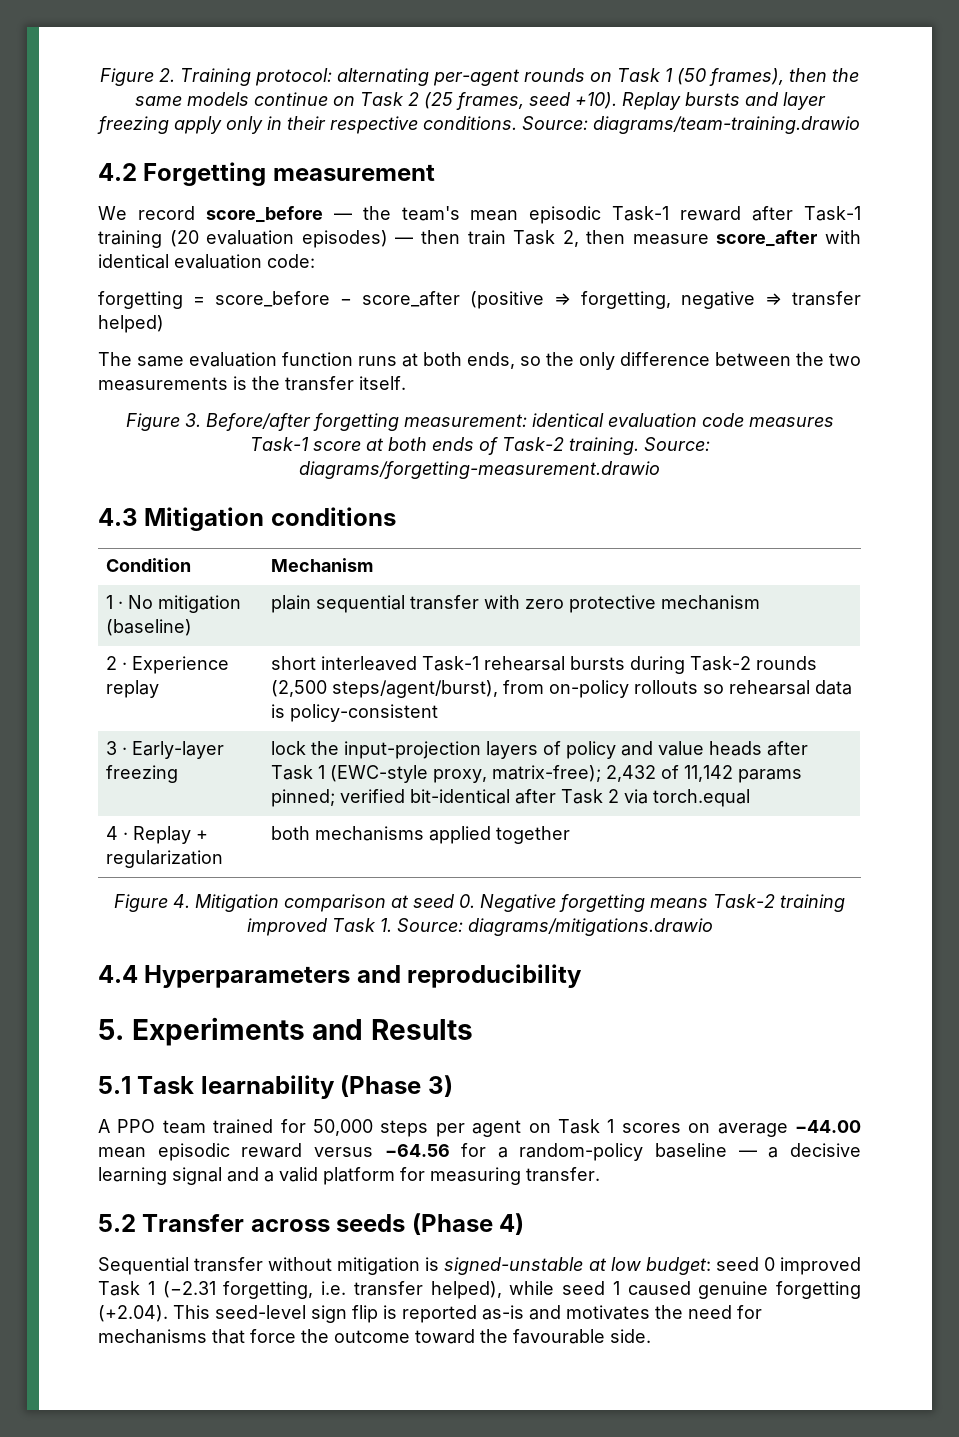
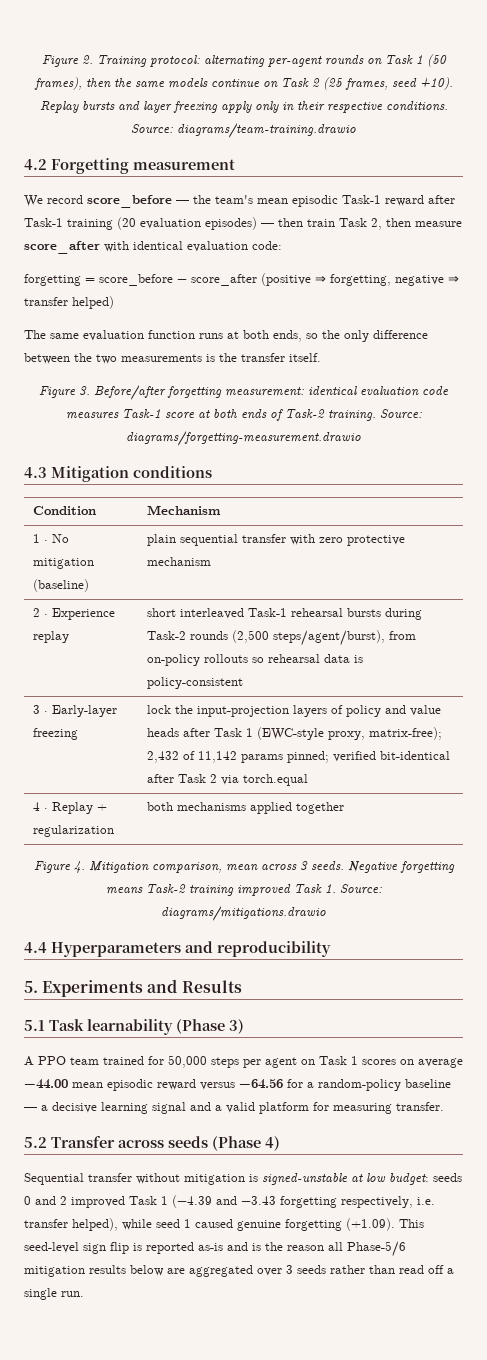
[284,894,475,912] comparison at seed 0. -> [151,861,344,873] comparison, mean across 3 seeds.
[715,1257,861,1275] [98,1281,314,1299] seed 0 improved Task 1 (−2.31 forgetting, -> [433,1173,462,1182] [24,1195,413,1208] seeds 0 and 2 improved Task 1 (−4.39 and −3.43 forgetting respectively,
[98,1305,168,1322] (+2.04). -> [346,1218,395,1231] (+1.09).
[566,1305,762,1320] [98,1329,651,1344] motivates the need for mechanisms that force the outcome toward the favourable side. -> [252,1241,406,1257] [24,1265,454,1277] [24,1288,84,1300] is the reason all Phase-5/6 mitigation results below are aggregated over 3 seeds rather than read off a single run.

